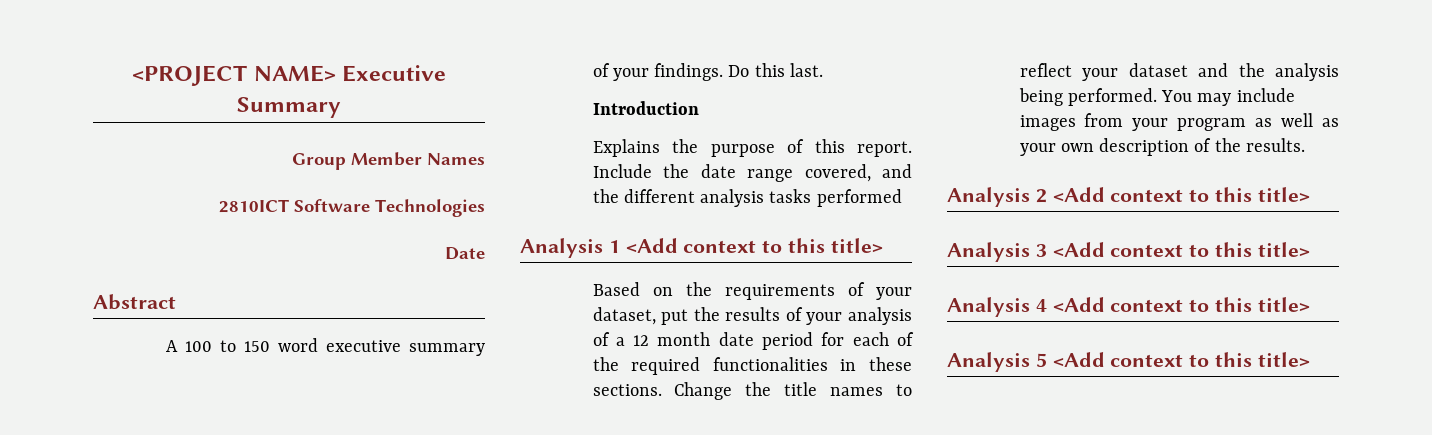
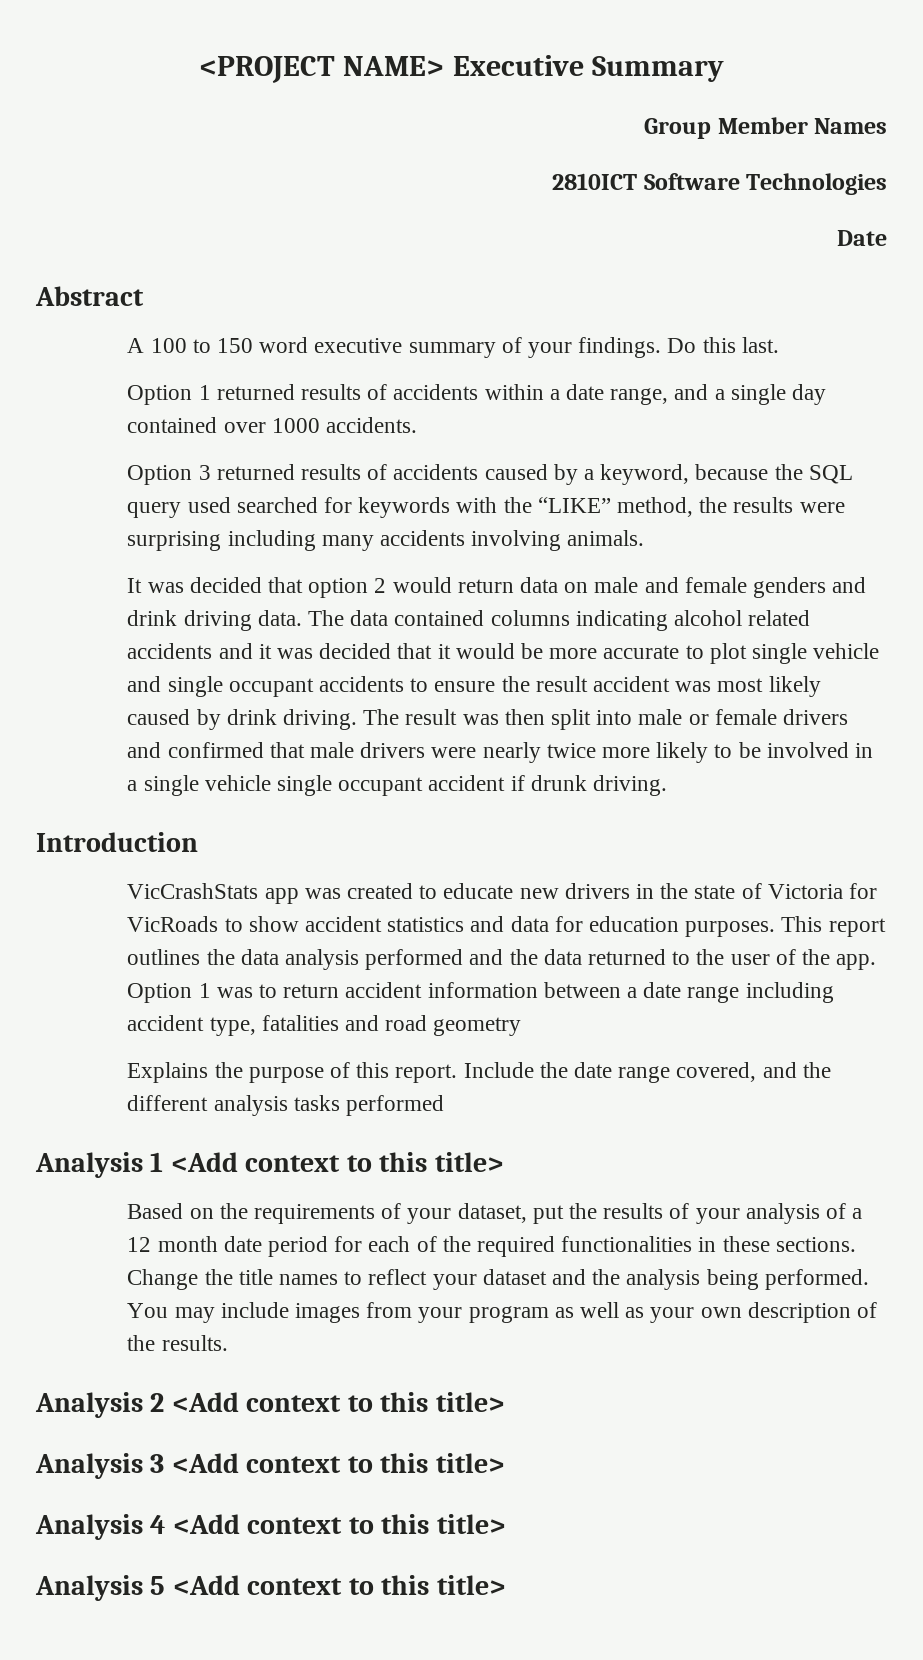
[592,101,699,115] Introduction -> [127,384,827,405] [127,417,417,433] [127,464,853,485] [127,497,845,518] [127,530,645,551] [127,577,867,598] [127,610,811,631] [127,643,880,664] [127,676,821,697] [127,709,849,730] [127,742,874,763] [127,775,668,796] [36,832,198,852] [127,883,878,904] [127,916,886,937] [127,949,877,970] [127,982,834,1003] [127,1015,522,1036] Option 1 returned results of accidents within a date range, and a single day contained over 1000 accidents. // Option 3 returned results of accidents caused by a keyword, because the SQL query used searched for keywords with the “LIKE” method, the results were surprising including many accidents involving animals. // It was decided that option 2 would return data on male and female genders and drink driving data. The data contained columns indicating alcohol related accidents and it was decided that it would be more accurate to plot single vehicle and single occupant accidents to ensure the result accident was most likely caused by drink driving. The result was then split into male or female drivers and confirmed that male drivers were nearly twice more likely to be involved in a single vehicle single occupant accident if drunk driving. // Introduction // VicCrashStats app was created to educate new drivers in the state of Victoria for VicRoads to show accident statistics and data for education purposes. This report outlines the data analysis performed and the data returned to the user of the app. Option 1 was to return accident information between a date range including accident type, fatalities and road geometry

